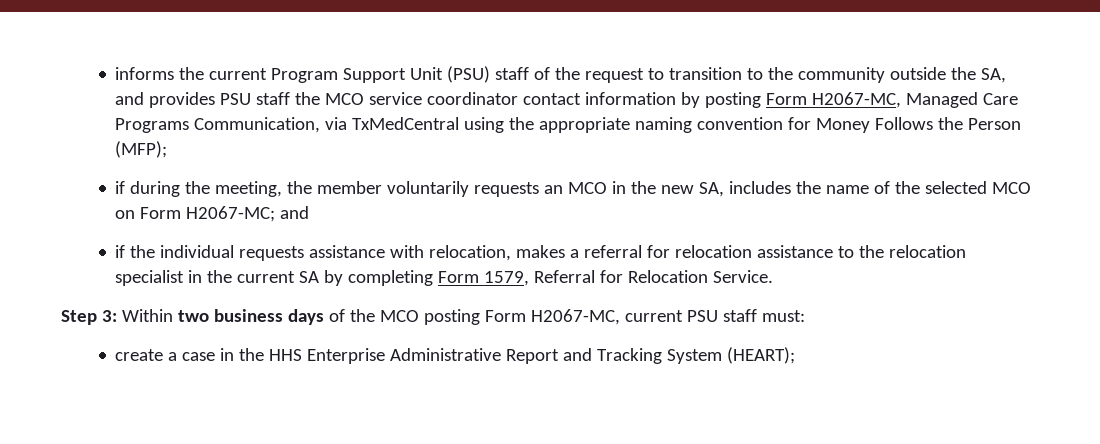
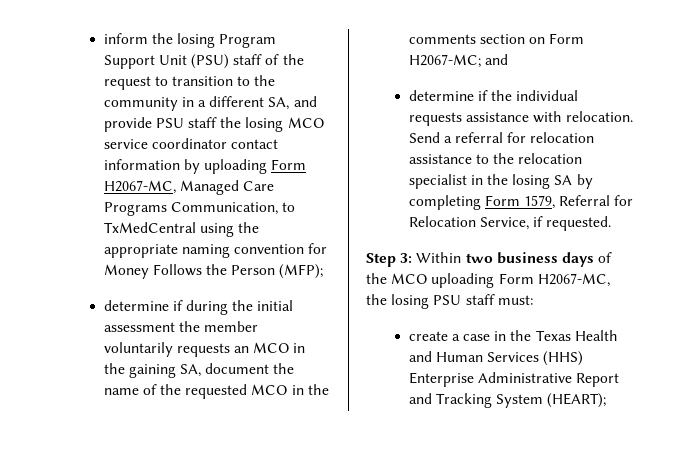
[115,67,268,80] informs the current -> [103,33,215,48] inform the losing
[890,67,977,80] outside the -> [181,96,265,107] in a different
[149,92,216,108] provides -> [103,117,152,132] provide
(321, 98) none -> [245,117,284,132] losing
[705,92,762,108] posting -> [203,159,267,174] uploading
[325,117,348,130] via -> [281,202,295,212] to
(168, 149) none -> [103,300,169,311] determine
[215,181,283,197] meeting, -> [257,300,294,311] [103,322,175,332] initial assessment
[661,181,792,197] new SA, includes -> [128,363,270,378] gaining SA, document
[925,181,1032,194] selected MCO -> [185,384,329,399] [408,34,525,44] requested MCO in the comments section
(310, 212) none -> [408,90,474,101] determine
[429,245,566,261] relocation, makes -> [566,111,634,122] [408,132,440,143] relocation. Send
[237,271,296,283] current -> [512,174,551,189] losing
[713,270,774,283] Service. -> [479,216,612,231] Service, if requested.
[423,309,683,325] posting Form H2067-MC, current -> [431,273,610,288] [366,294,430,309] uploading Form H2067-MC, the losing
[269,349,303,361] HHS -> [535,330,618,341] [408,351,584,366] Texas Health and Human Services (HHS)

